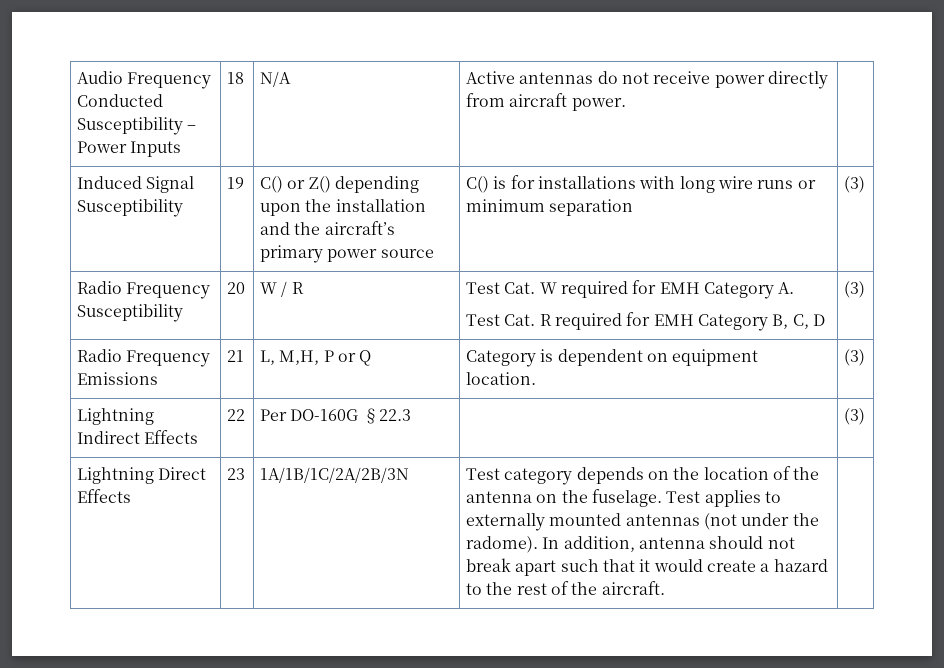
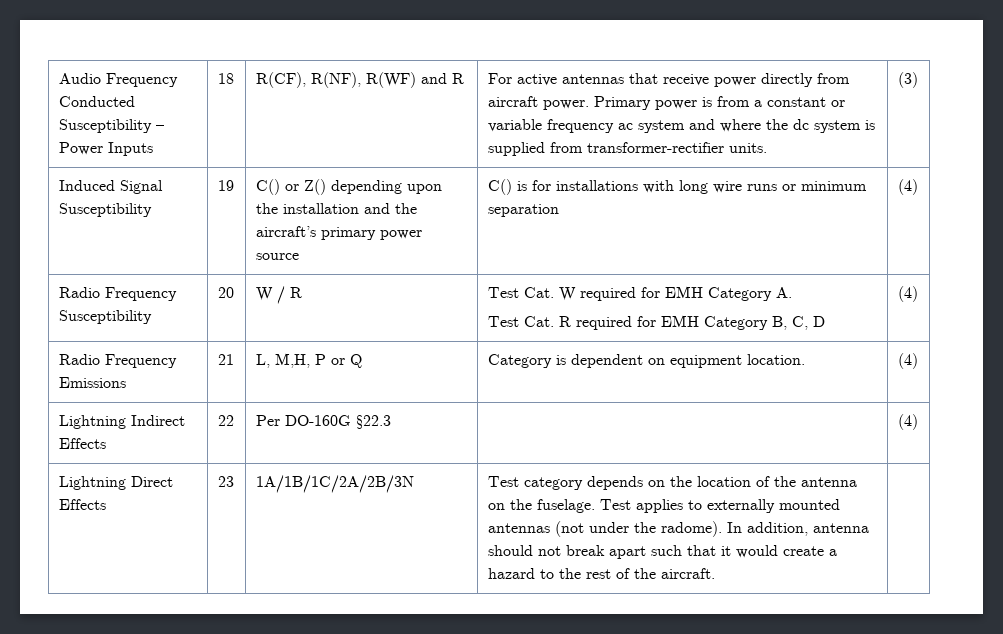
[259,71,291,87] [465,71,649,84] N/A | Active antennas do not -> [255,72,464,88] [487,73,658,86] R(CF), R(NF), R(WF) and R | For active antennas that
(626, 104) | -> [593,96,845,110] [487,119,875,133] [487,142,767,156] [897,72,918,88] Primary power is from a constant or variable frequency ac system and where the dc system is supplied from transformer-rectifier units. | (3)
[843,176,865,193] (3) -> [897,179,918,195] (4)
[843,281,865,298] (3) -> [897,286,918,302] (4)
[843,349,865,366] (3) -> [897,353,918,369] (4)
[843,408,865,425] (3) -> [897,414,918,430] (4)

